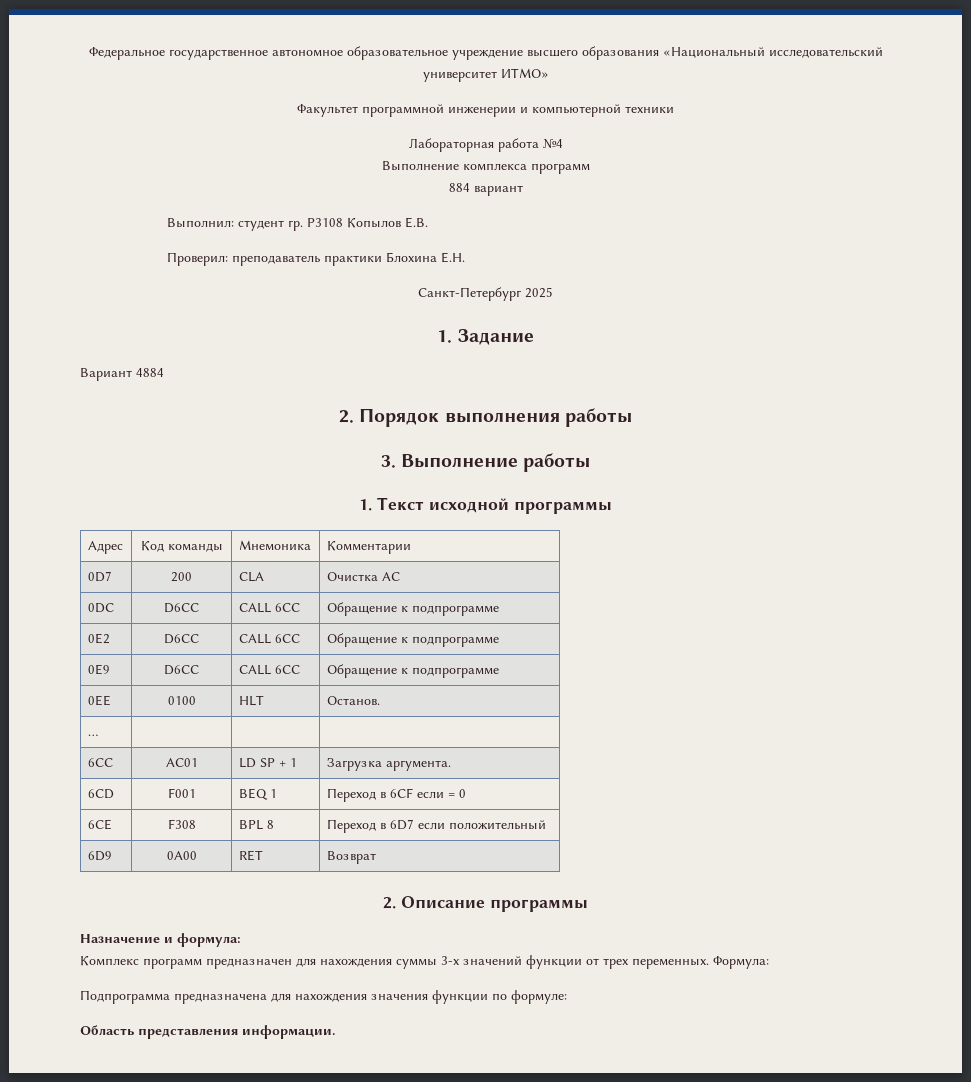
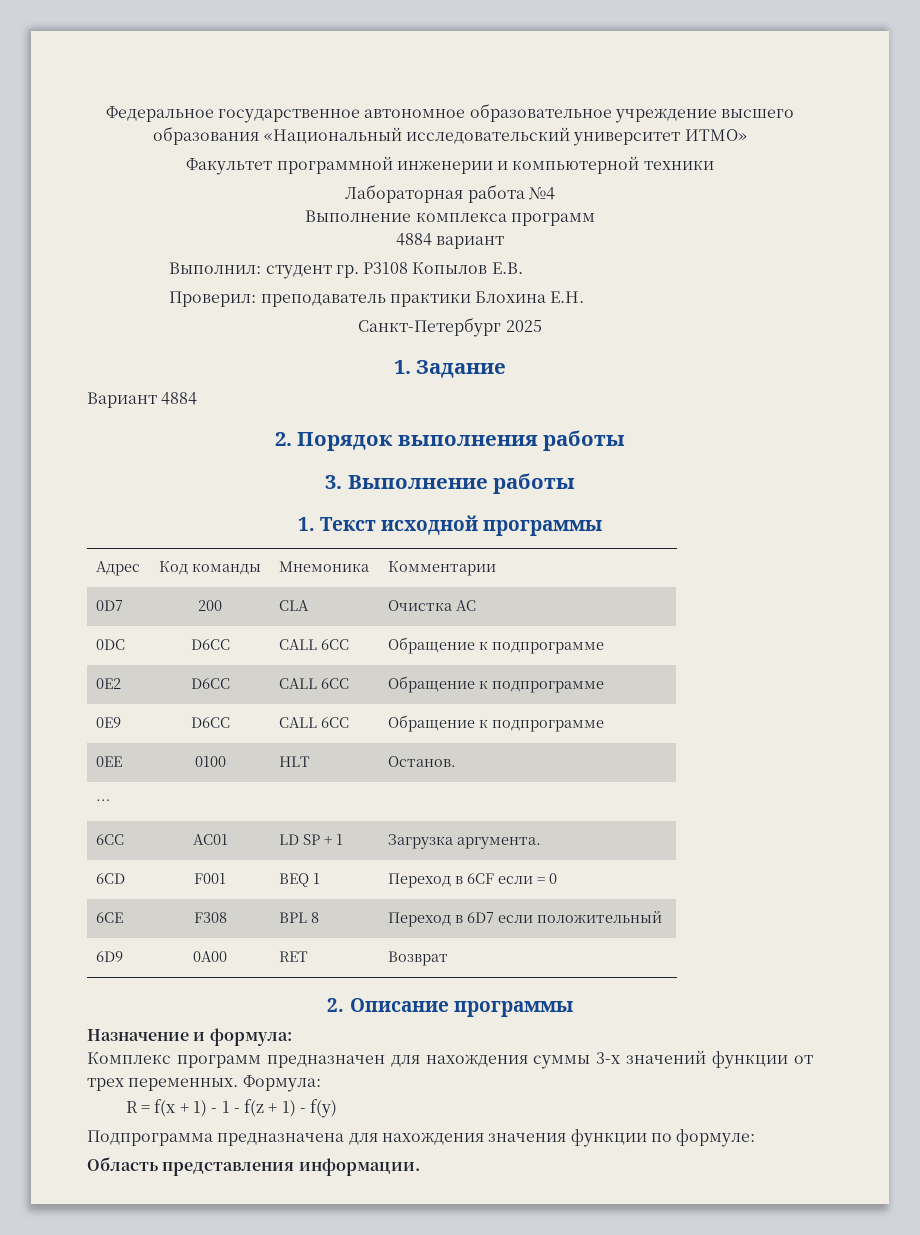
[448,183,470,192] 884 -> [395,233,432,246] 4884
(769, 962) none -> [125,1099,338,1118] // R = f(x + 1) - 1 - f(z + 1) - f(y)

